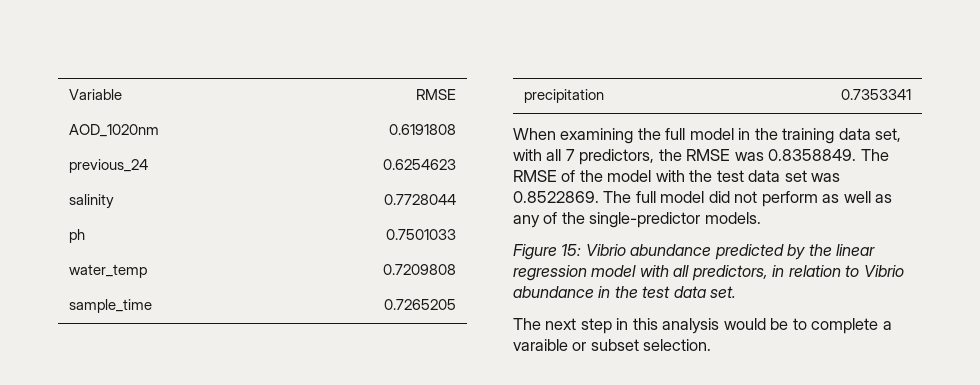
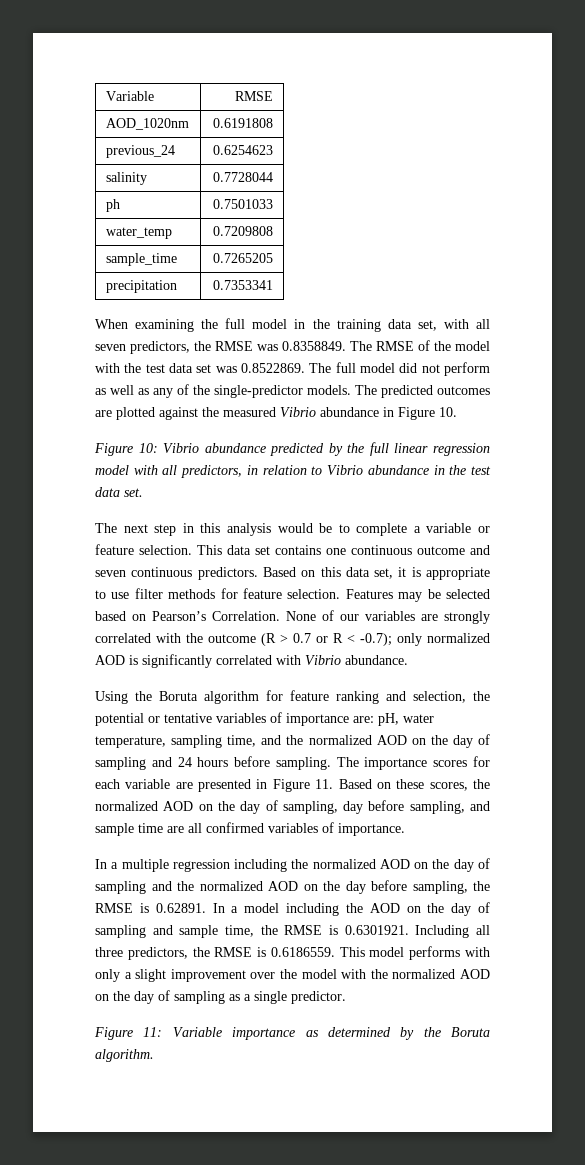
[565,149,575,161] 7 -> [95,344,126,351] seven
[513,244,582,260] // Figure 15: -> [355,385,490,398] [95,407,457,420] [94,443,158,456] The predicted outcomes are plotted against the measured Vibrio abundance in Figure 10. // Figure 10:
(832, 250) none -> [369,442,389,456] full
[513,339,712,351] varaible or subset selection. -> [426,523,490,533] [95,544,490,555] [95,567,491,580] [95,588,490,602] [95,610,490,624] [95,633,490,646] [95,654,408,668] [95,690,490,704] [95,712,434,726] [95,734,491,748] [95,756,490,770] [95,779,491,792] [95,800,491,814] [95,822,405,836] [95,858,490,872] [95,880,490,894] [95,902,490,916] [95,925,490,938] [95,946,490,960] [95,969,491,982] [95,990,346,1004] [94,1027,490,1040] [95,1049,154,1062] variable or feature selection. This data set contains one continuous outcome and seven continuous predictors. Based on this data set, it is appropriate to use filter methods for feature selection. Features may be selected based on Pearson’s Correlation. None of our variables are strongly correlated with the outcome (R > 0.7 or R < -0.7); only normalized AOD is significantly correlated with Vibrio abundance. // Using the Boruta algorithm for feature ranking and selection, the potential or tentative variables of importance are: pH, water temperature, sampling time, and the normalized AOD on the day of sampling and 24 hours before sampling. The importance scores for each variable are presented in Figure 11. Based on these scores, the normalized AOD on the day of sampling, day before sampling, and sample time are all confirmed variables of importance. // In a multiple regression including the normalized AOD on the day of sampling and the normalized AOD on the day before sampling, the RMSE is 0.62891. In a model including the AOD on the day of sampling and sample time, the RMSE is 0.6301921. Including all three predictors, the RMSE is 0.6186559. This model performs with only a slight improvement over the model with the normalized AOD on the day of sampling as a single predictor. // Figure 11: Variable importance as determined by the Boruta algorithm.

